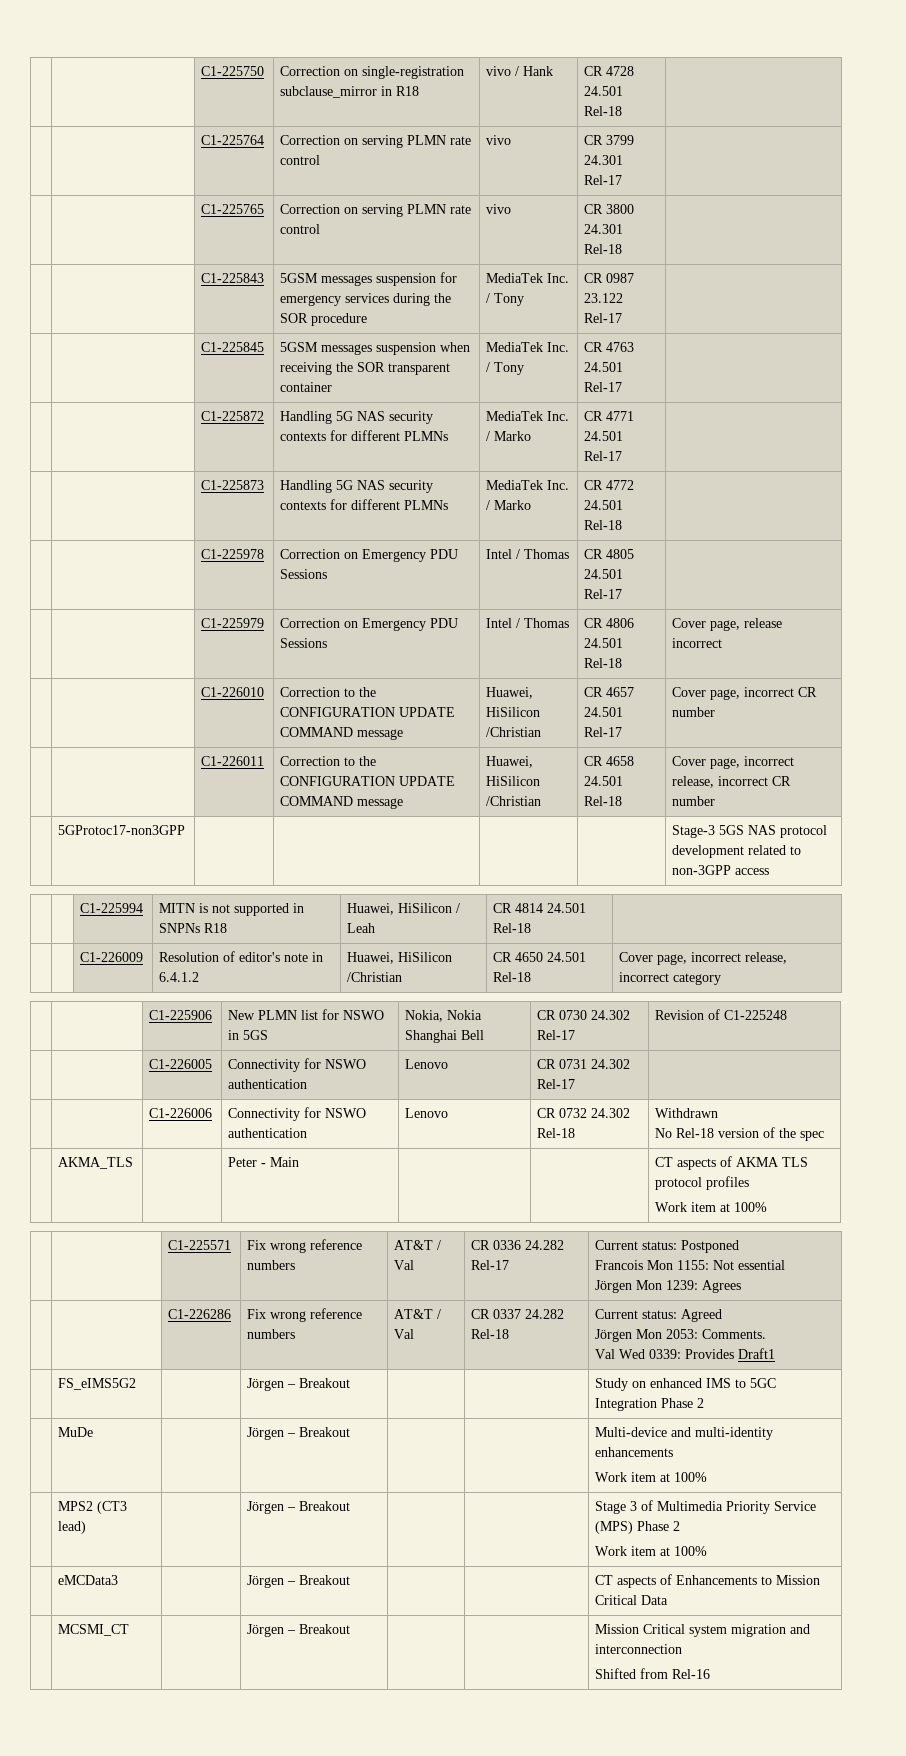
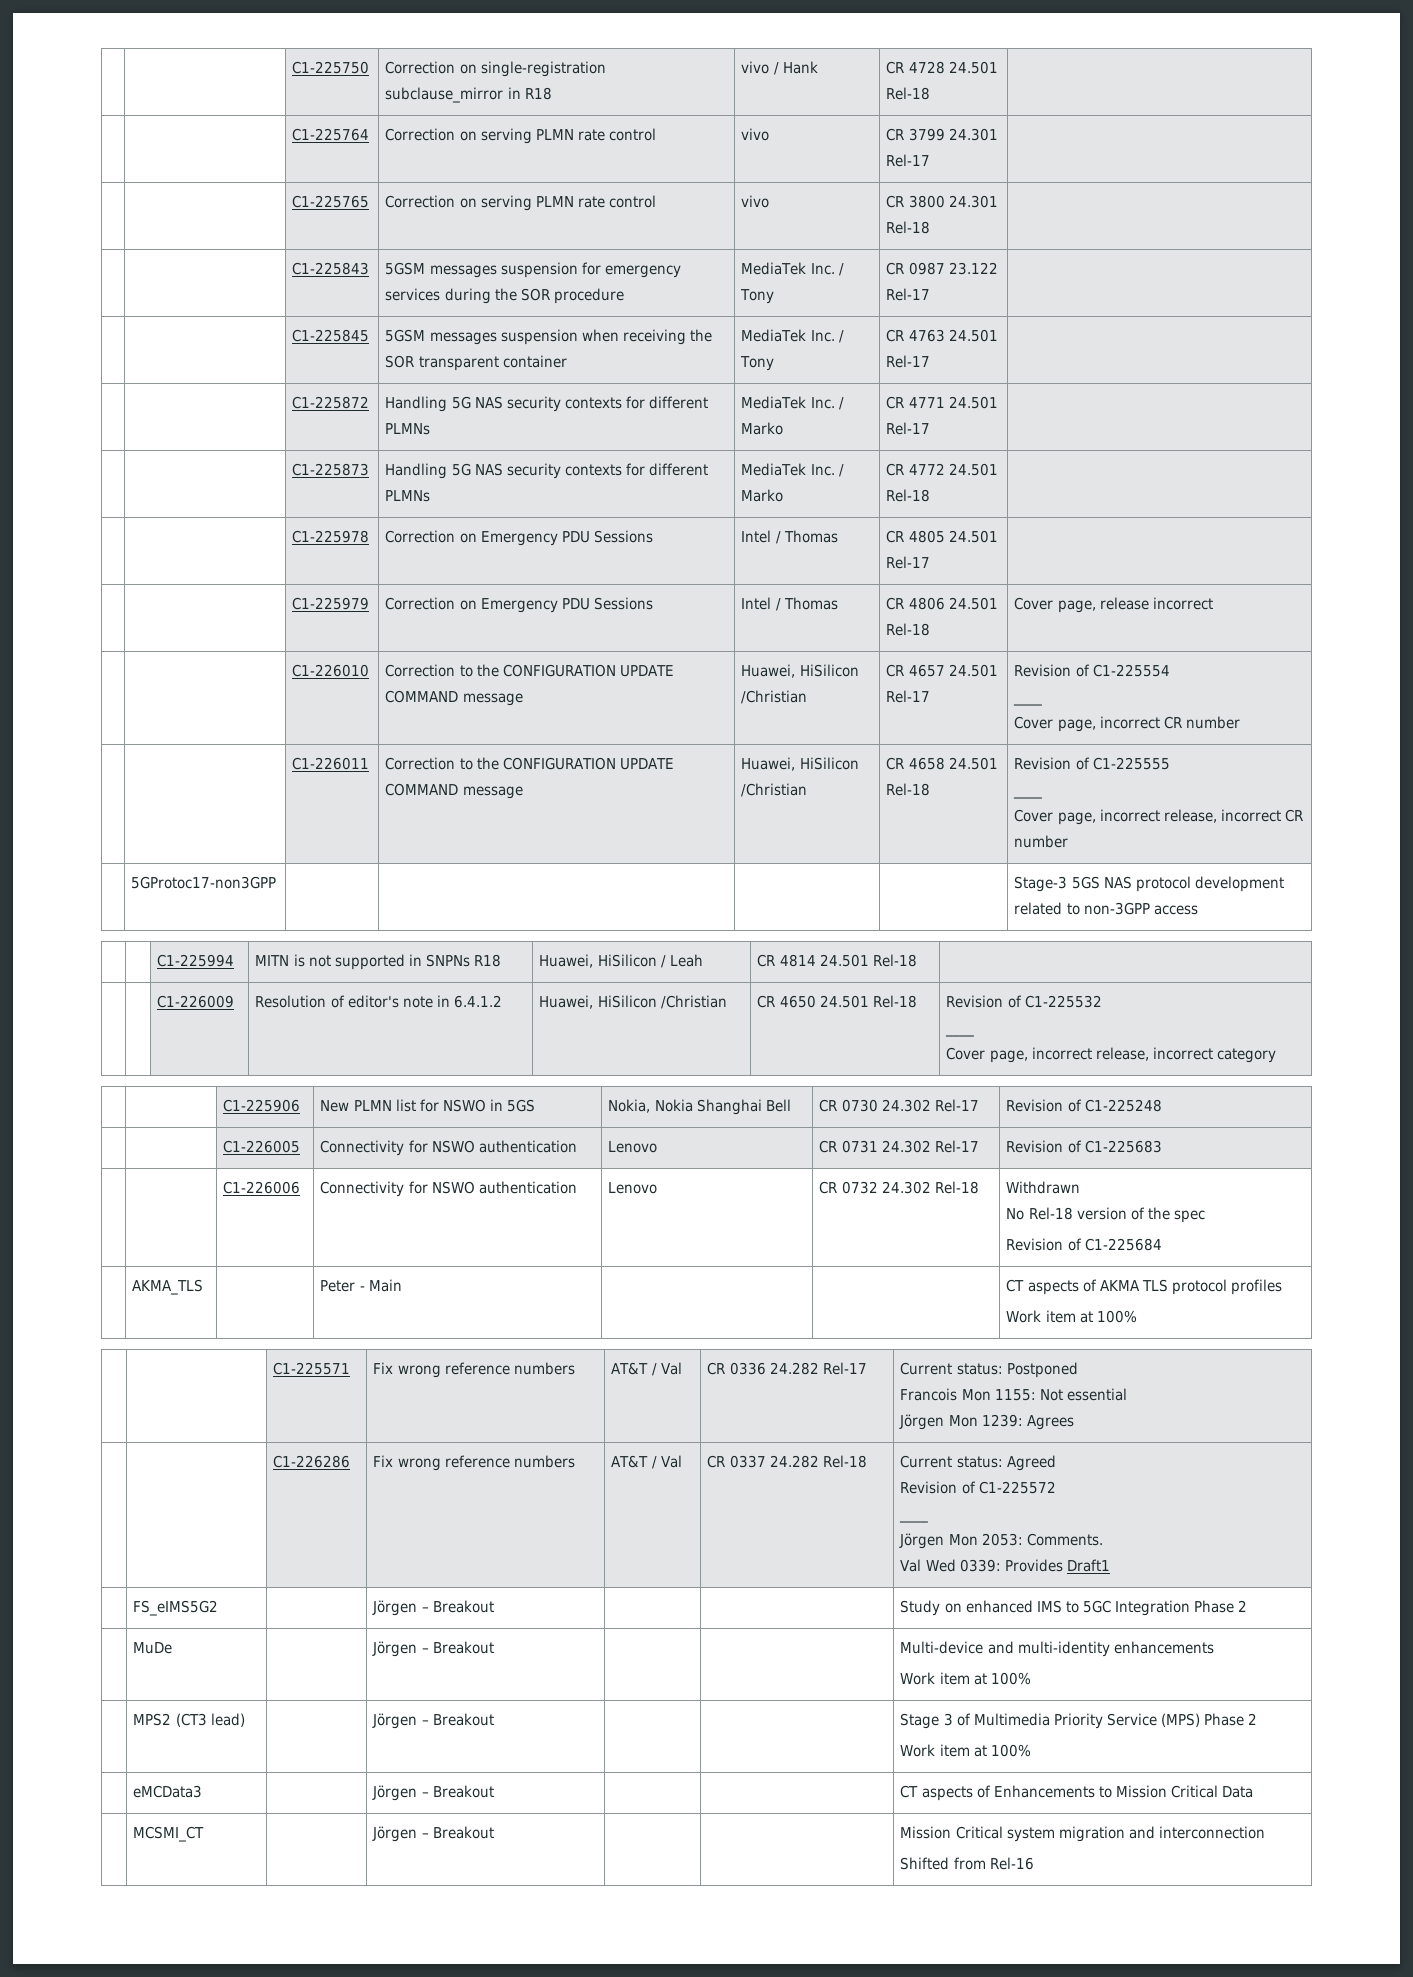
(623, 732) none -> [1014,664,1170,677] [1013,702,1043,706] Revision of C1-225554 // ____ //
(623, 801) none -> [1014,757,1170,770] [1013,795,1043,799] Revision of C1-225555 // ____ //
(532, 977) none -> [946,995,1102,1008] [945,1033,975,1037] Revision of C1-225532 // ____ //
(576, 1084) none -> [1006,1140,1162,1153] Revision of C1-225683
(825, 1136) none -> [1006,1238,1162,1251] // Revision of C1-225684
(723, 1315) none -> [900,1481,1056,1494] [899,1519,929,1523] // Revision of C1-225572 // ____

